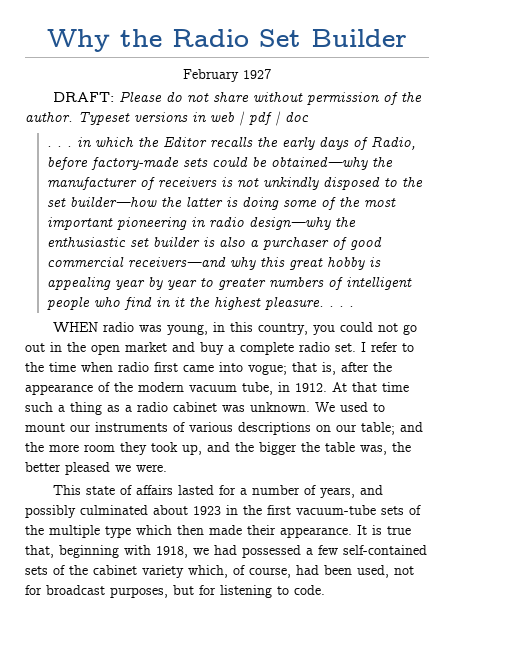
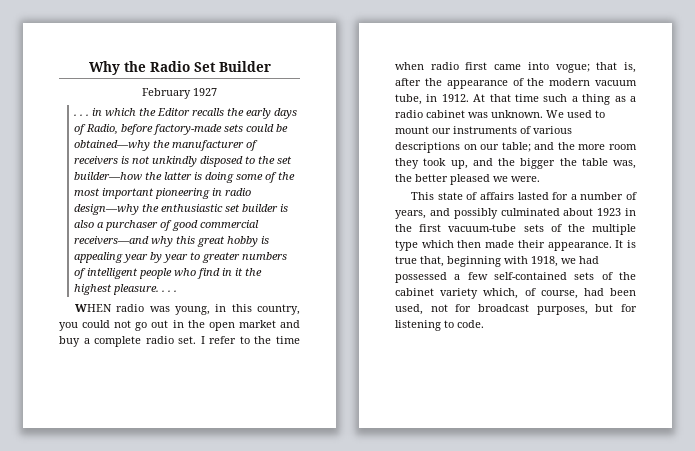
[53,91,423,105] [25,111,309,126] // DRAFT: Please do not share without permission of the author. Typeset versions in web | pdf | doc -> (217, 92) none

